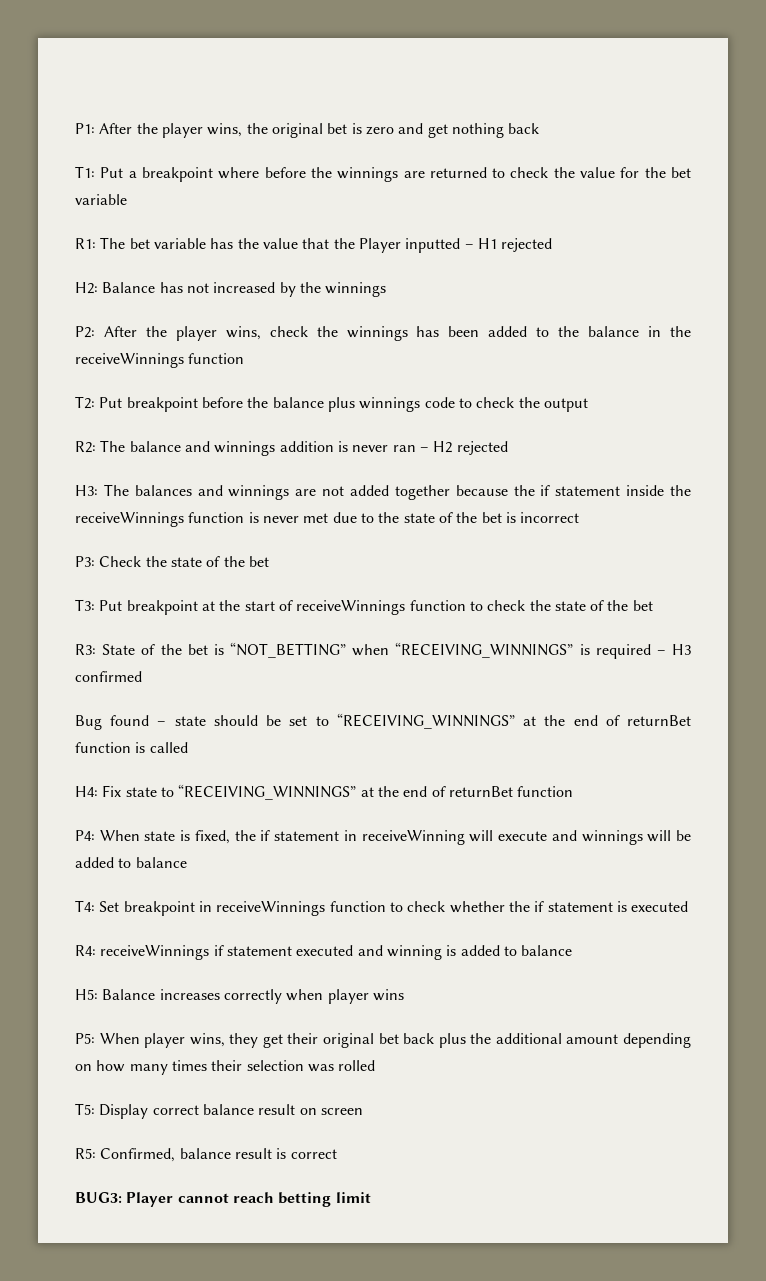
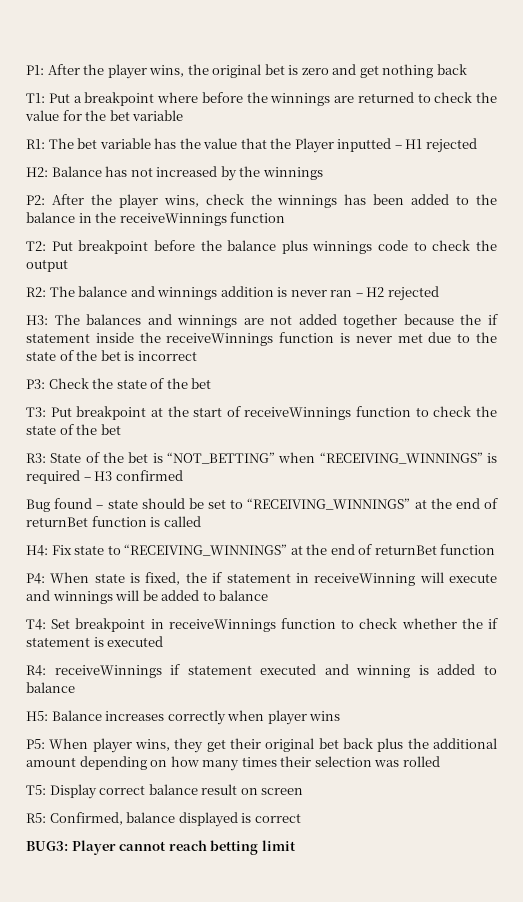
[234,1148,272,1159] result -> [178,812,238,827] displayed

